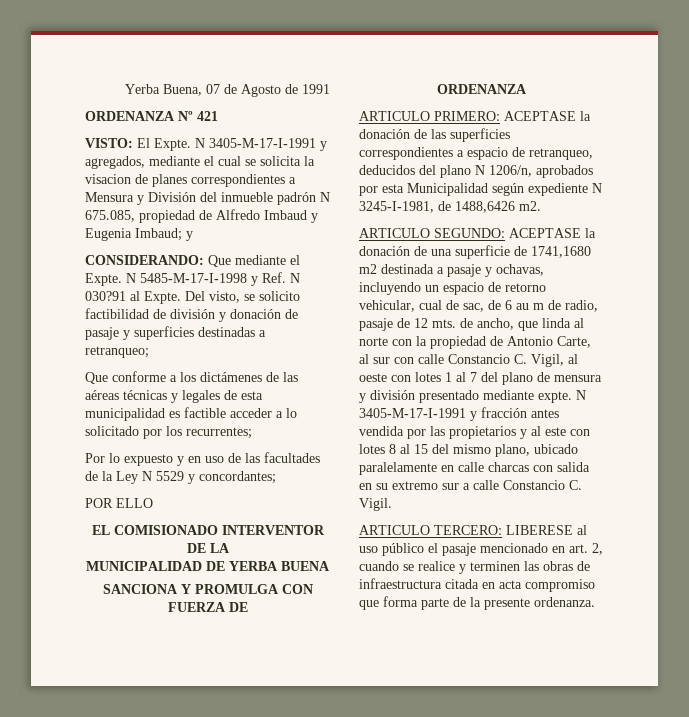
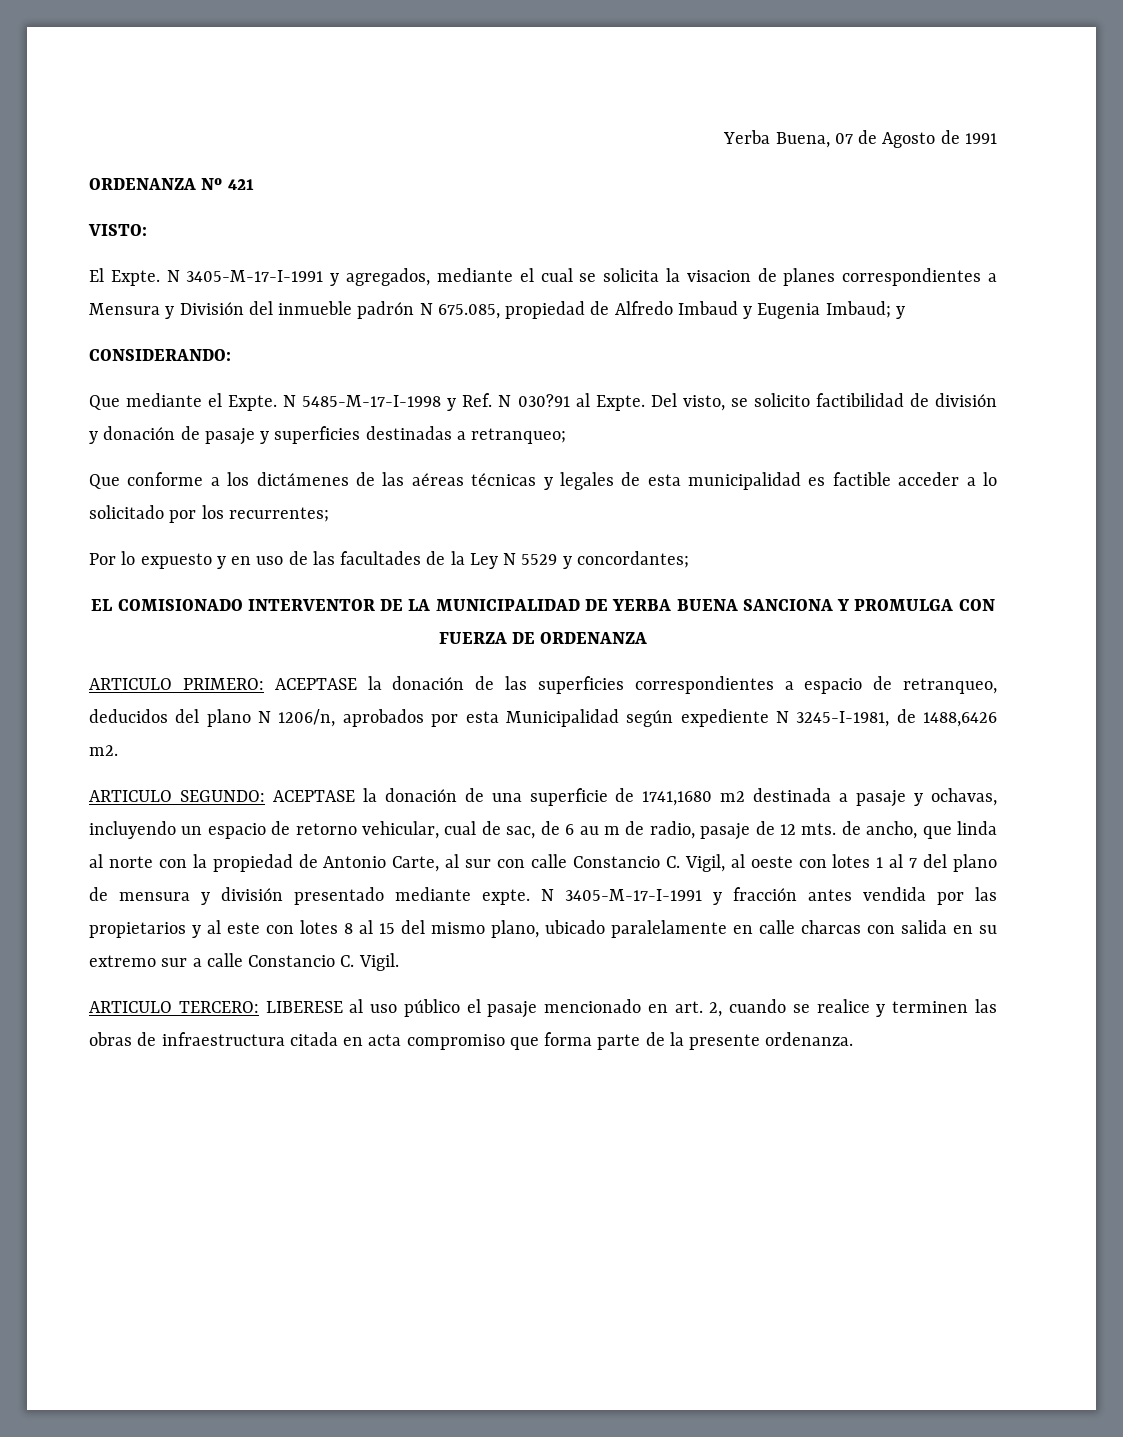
(133, 143) none -> (147, 230) //
(204, 260) none -> (231, 355) //
[85,498,153,508] // POR ELLO -> (689, 559) none
(230, 548) // -> (431, 605) none
(330, 566) // -> (738, 605) none
(248, 607) // -> (535, 638) none

